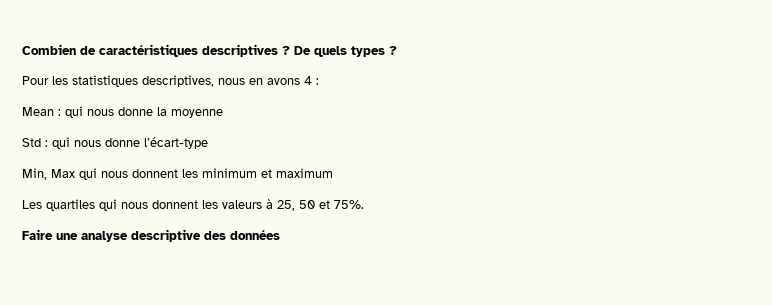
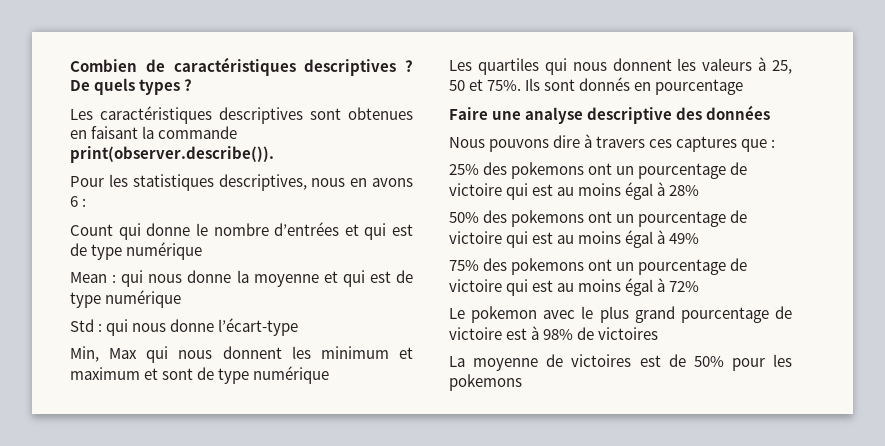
(397, 50) none -> [70,106,413,124] [70,126,238,139] [70,146,274,163] // Les caractéristiques descriptives sont obtenues en faisant la commande print(observer.describe()).
[304,76,319,85] 4 : -> [70,196,87,207] [70,222,413,240] [70,242,203,260] 6 : // Count qui donne le nombre d’entrées et qui est de type numérique
(223, 113) none -> [323,270,413,287] [70,290,182,308] et qui est de type numérique
(333, 173) none -> [144,366,330,384] et sont de type numérique
(364, 204) none -> [525,77,744,95] Ils sont donnés en pourcentage
(280, 235) none -> [449,134,776,152] [449,162,748,179] [449,182,700,200] [449,210,748,227] [449,230,700,248] [449,258,748,275] [449,278,700,296] [449,306,792,323] [449,326,659,340] [449,354,792,371] [449,374,522,391] // Nous pouvons dire à travers ces captures que : // 25% des pokemons ont un pourcentage de victoire qui est au moins égal à 28% // 50% des pokemons ont un pourcentage de victoire qui est au moins égal à 49% // 75% des pokemons ont un pourcentage de victoire qui est au moins égal à 72% // Le pokemon avec le plus grand pourcentage de victoire est à 98% de victoires // La moyenne de victoires est de 50% pour les pokemons

